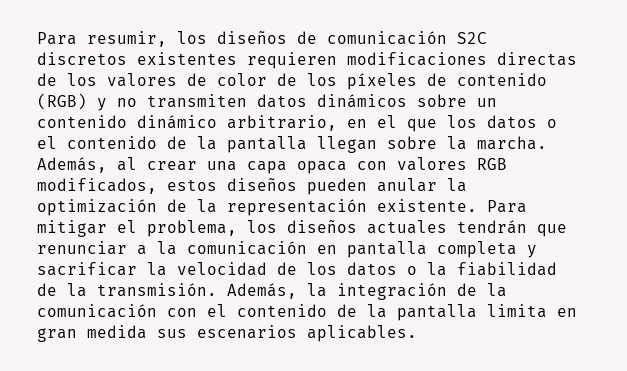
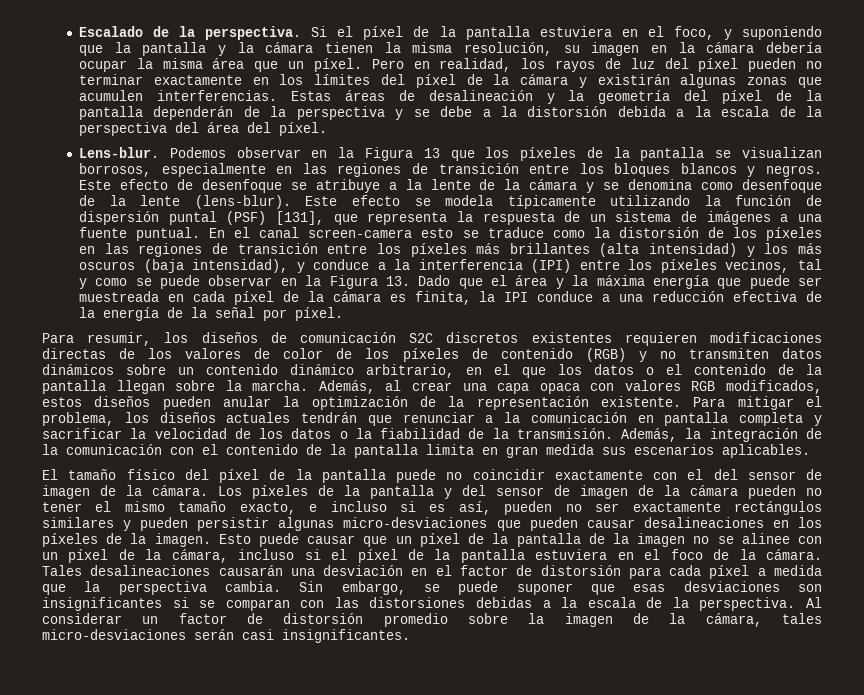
(37, 38) none -> [79,26,823,40] [79,42,822,56] [79,58,822,72] [79,74,822,88] [79,90,822,104] [79,106,822,120] [79,122,328,136] [79,147,822,161] [79,163,822,177] [79,179,822,193] [79,195,822,209] [79,211,822,225] [79,227,823,241] [79,243,822,257] [79,259,822,273] [79,275,822,289] [79,291,822,305] [79,307,344,321] Escalado de la perspectiva. Si el píxel de la pantalla estuviera en el foco, y suponiendo que la pantalla y la cámara tienen la misma resolución, su imagen en la cámara debería ocupar la misma área que un píxel. Pero en realidad, los rayos de luz del píxel pueden no terminar exactamente en los límites del píxel de la cámara y existirán algunas zonas que acumulen interferencias. Estas áreas de desalineación y la geometría del píxel de la pantalla dependerán de la perspectiva y se debe a la distorsión debida a la escala de la perspectiva del área del píxel. // Lens-blur. Podemos observar en la Figura 13 que los píxeles de la pantalla se visualizan borrosos, especialmente en las regiones de transición entre los bloques blancos y negros. Este efecto de desenfoque se atribuye a la lente de la cámara y se denomina como desenfoque de la lente (lens-blur). Este efecto se modela típicamente utilizando la función de dispersión puntal (PSF) [131], que representa la respuesta de un sistema de imágenes a una fuente puntual. En el canal screen-camera esto se traduce como la distorsión de los píxeles en las regiones de transición entre los píxeles más brillantes (alta intensidad) y los más oscuros (baja intensidad), y conduce a la interferencia (IPI) entre los píxeles vecinos, tal y como se puede observar en la Figura 13. Dado que el área y la máxima energía que puede ser muestreada en cada píxel de la cámara es finita, la IPI conduce a una reducción efectiva de la energía de la señal por píxel. //
(417, 333) none -> [42,469,822,483] [42,485,822,499] [42,501,823,515] [42,517,822,531] [42,533,823,547] [42,549,823,563] [42,565,823,579] [42,581,823,595] [42,597,822,611] [42,613,823,627] [42,629,410,643] // El tamaño físico del píxel de la pantalla puede no coincidir exactamente con el del sensor de imagen de la cámara. Los píxeles de la pantalla y del sensor de imagen de la cámara pueden no tener el mismo tamaño exacto, e incluso si es así, pueden no ser exactamente rectángulos similares y pueden persistir algunas micro-desviaciones que pueden causar desalineaciones en los píxeles de la imagen. Esto puede causar que un píxel de la pantalla de la imagen no se alinee con un píxel de la cámara, incluso si el píxel de la pantalla estuviera en el foco de la cámara. Tales desalineaciones causarán una desviación en el factor de distorsión para cada píxel a medida que la perspectiva cambia. Sin embargo, se puede suponer que esas desviaciones son insignificantes si se comparan con las distorsiones debidas a la escala de la perspectiva. Al considerar un factor de distorsión promedio sobre la imagen de la cámara, tales micro-desviaciones serán casi insignificantes.

